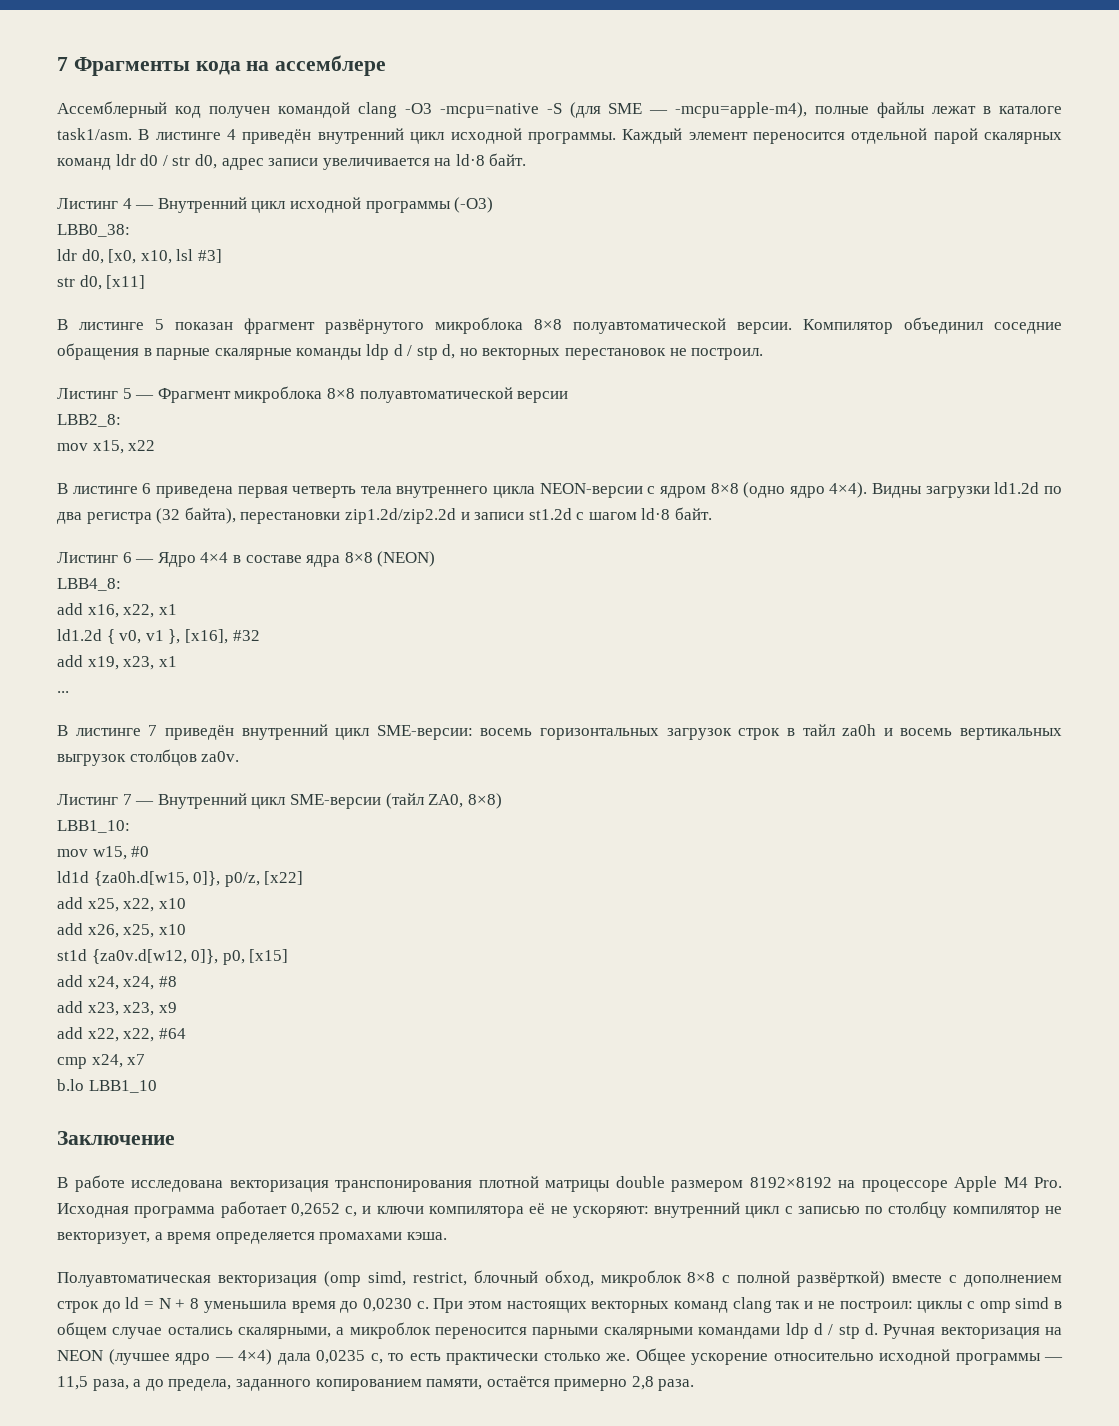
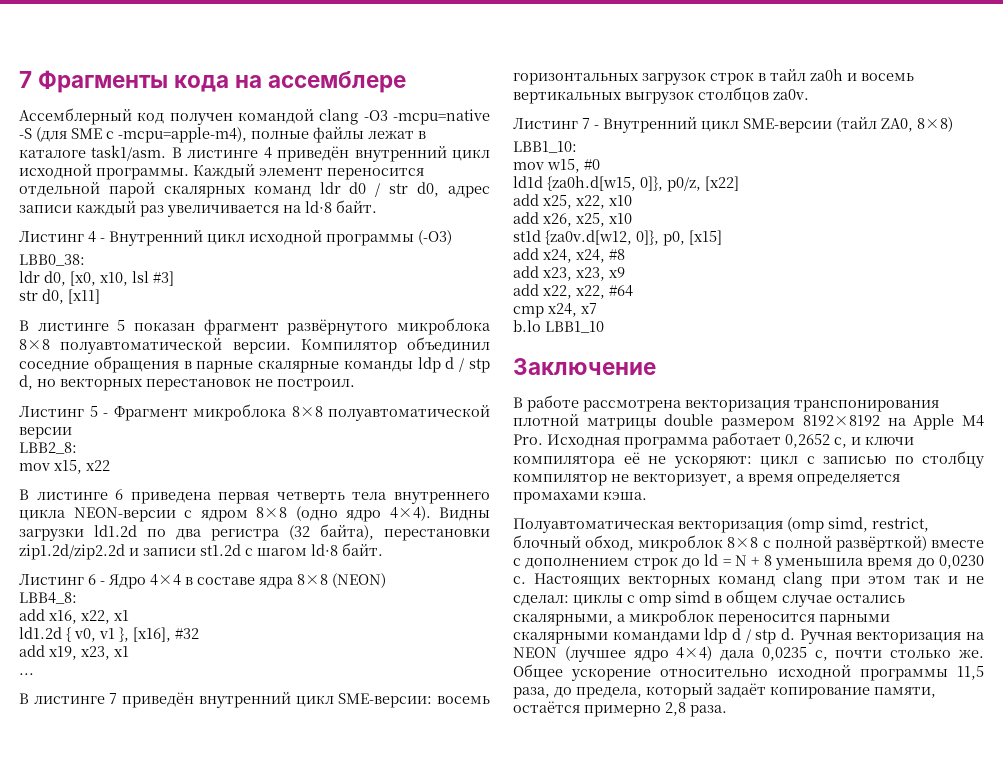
[649,110,669,114] — -> [106,131,114,139] с
(319, 162) none -> [76,201,164,217] каждый раз
[135,205,155,209] — -> [100,238,105,242] -
[135,395,155,399] — -> [103,413,108,417] -
[135,559,155,563] — -> [100,581,105,585] -
[135,801,155,805] — -> [594,125,599,129] -
[131,1180,223,1192] исследована -> [583,400,681,412] рассмотрена
[861,1180,948,1192] процессоре -> (906, 422) none
[654,1202,741,1218] внутренний -> (752, 461) none
[433,1298,587,1313] При этом настоящих -> [534,573,622,587] Настоящих
(772, 1305) none -> [830,576,906,588] при этом
[839,1301,913,1313] построил: -> [513,595,569,606] сделал:
[214,1357,234,1361] — -> (669, 656) none
[388,1353,538,1365] то есть практически -> [835,650,883,658] почти
[1044,1357,1063,1361] — -> (948, 675) none
[133,1379,142,1387] а -> (550, 693) none
[235,1379,422,1391] заданного копированием -> [646,683,870,699] который задаёт копирование

